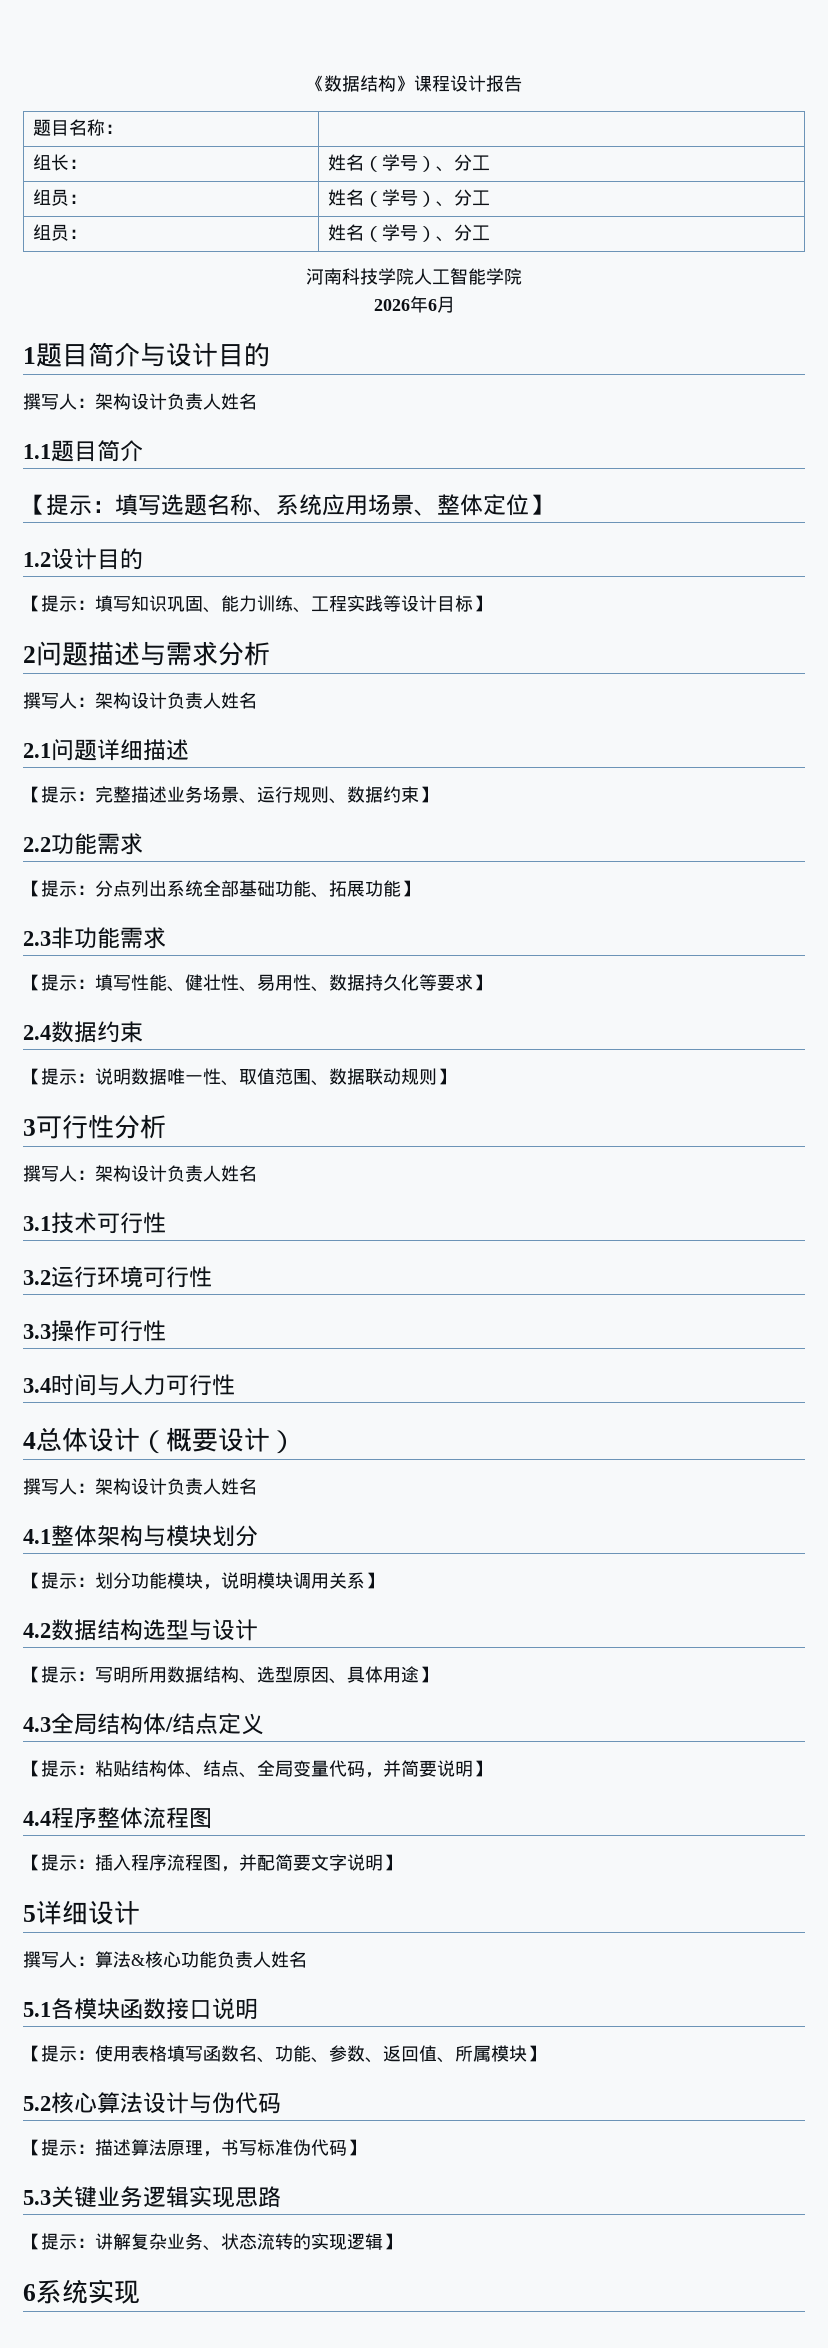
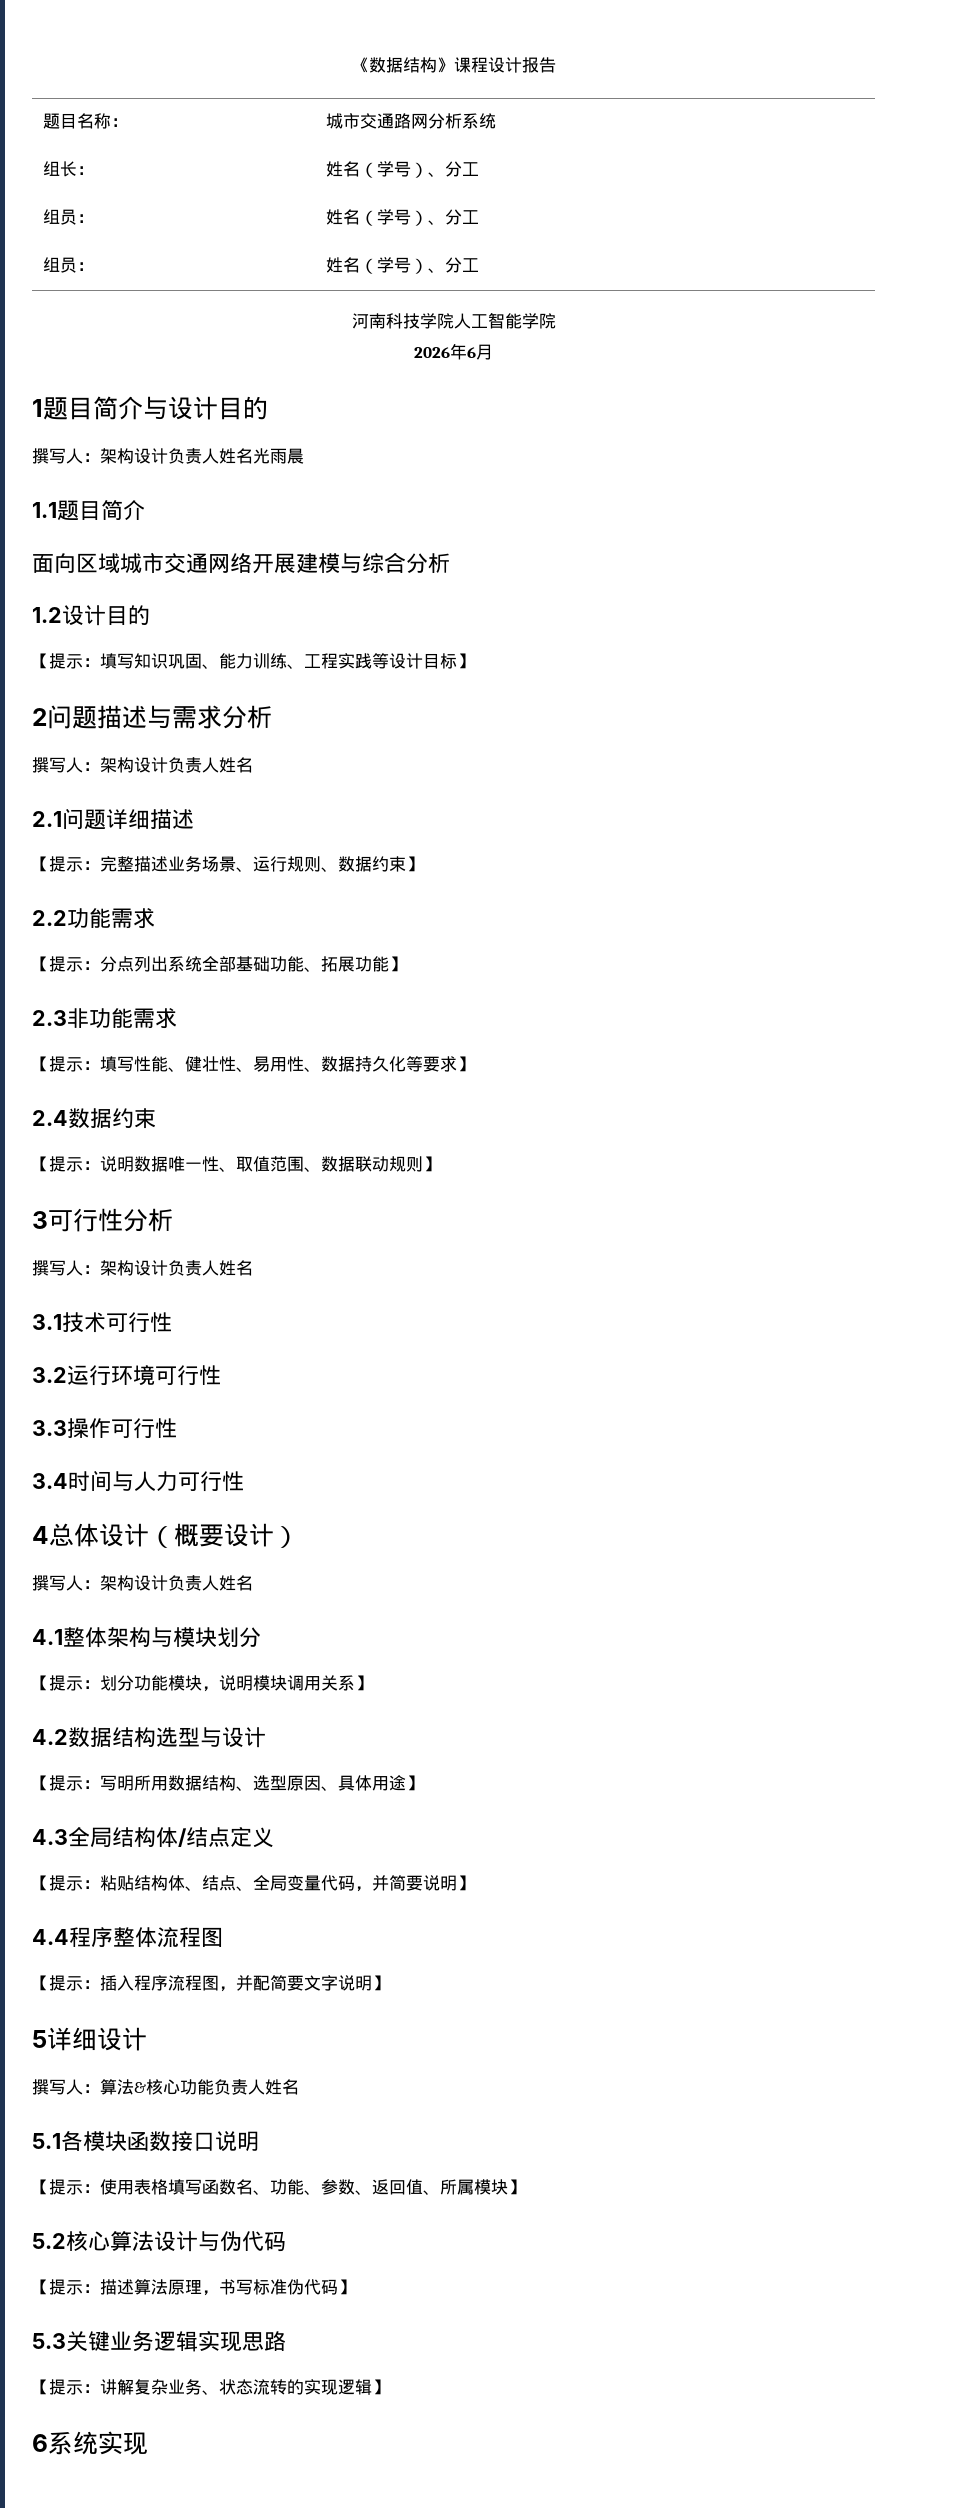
(124, 129) none -> [325,113,496,129] 城市交通路网分析系统
(257, 401) none -> [253,448,304,464] 光雨晨
[23,494,552,516] 【提示：填写选题名称、系统应用场景、整体定位】 -> [32,552,450,574] 面向区域城市交通网络开展建模与综合分析

